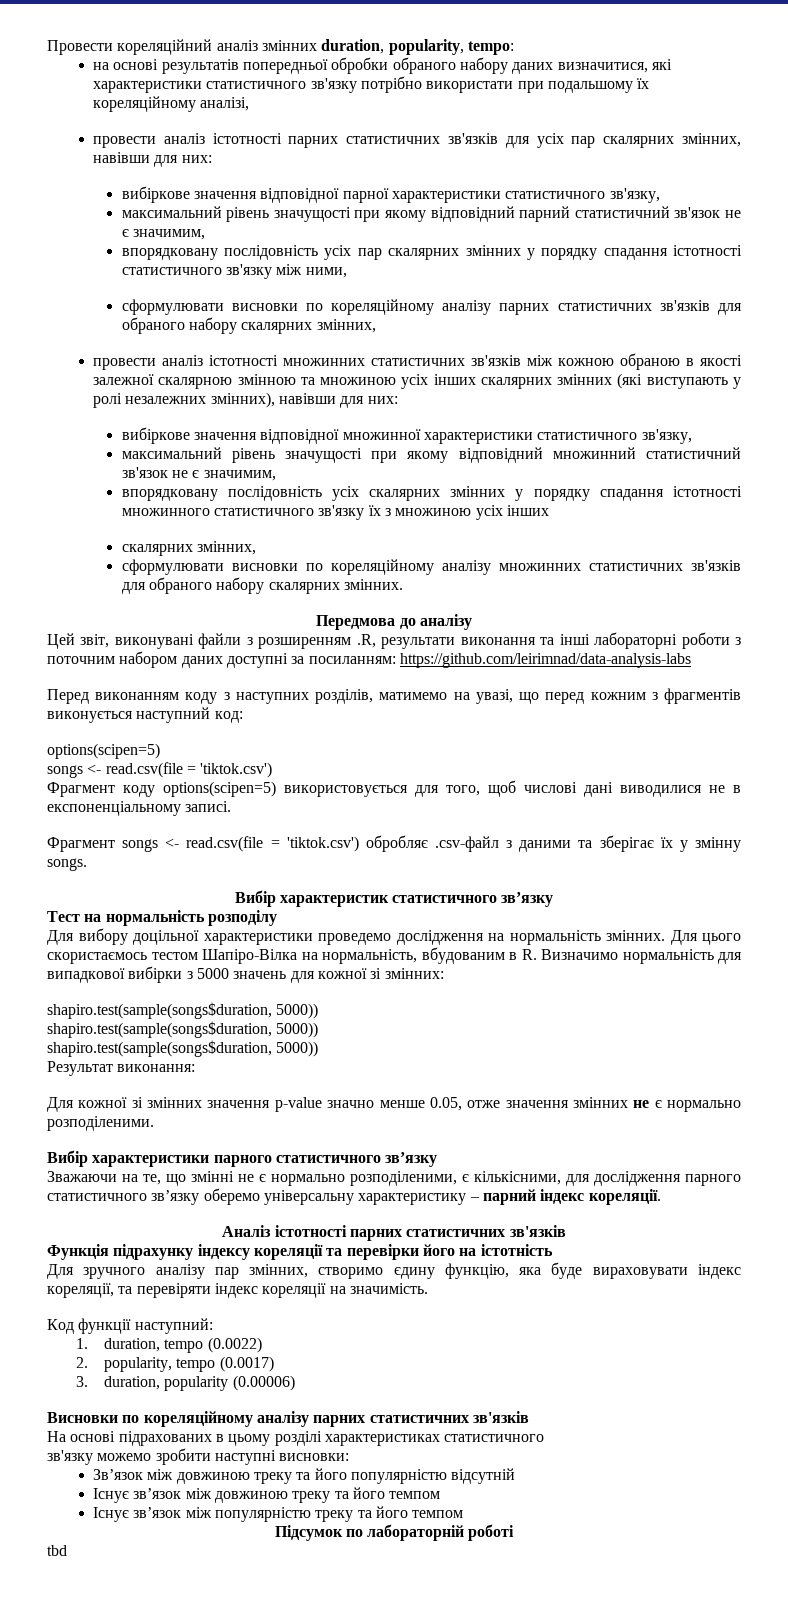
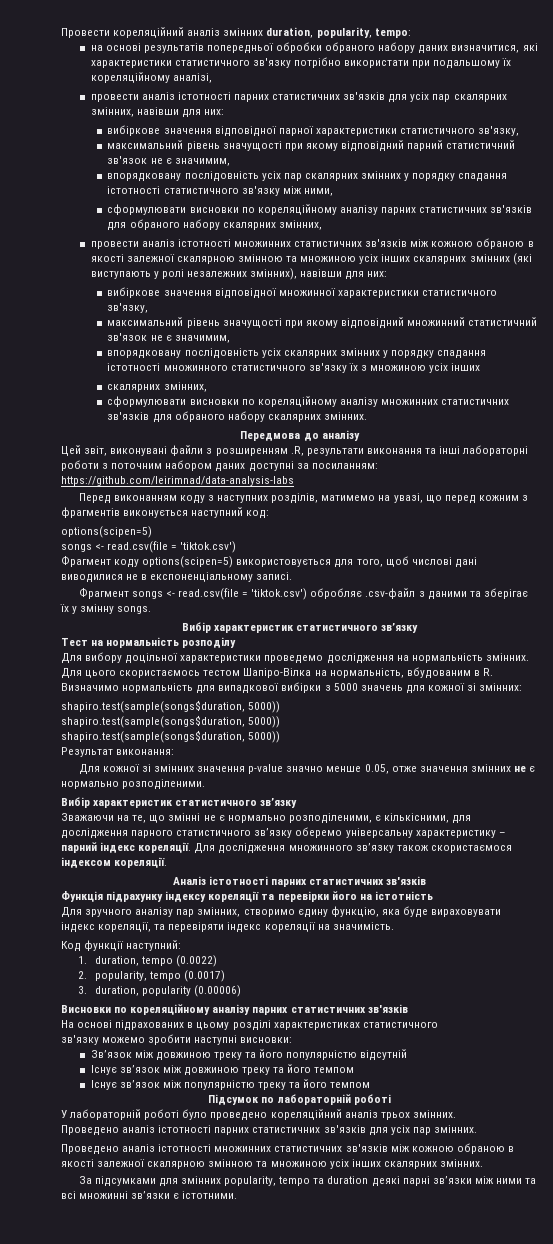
[92,1155,272,1167] характеристики парного -> [93,800,174,808] характеристик
(661, 1197) none -> [194,843,512,854] [61,857,168,868] Для дослідження множинного зв’язку також скористаємося індексом кореляції.
[47,1545,67,1556] tbd -> [61,1109,456,1121] [61,1125,477,1136] [61,1143,514,1155] [61,1159,483,1169] [78,1176,537,1187] [61,1191,238,1199] У лабораторній роботі було проведено кореляційний аналіз трьох змінних. // Проведено аналіз істотності парних статистичних зв'язків для усіх пар змінних. // Проведено аналіз істотності множинних статистичних зв'язків між кожною обраною в якості залежної скалярною змінною та множиною усіх інших скалярних змінних. // За підсумками для змінних popularity, tempo та duration деякі парні зв’язки між ними та всі множинні зв’язки є істотними.

